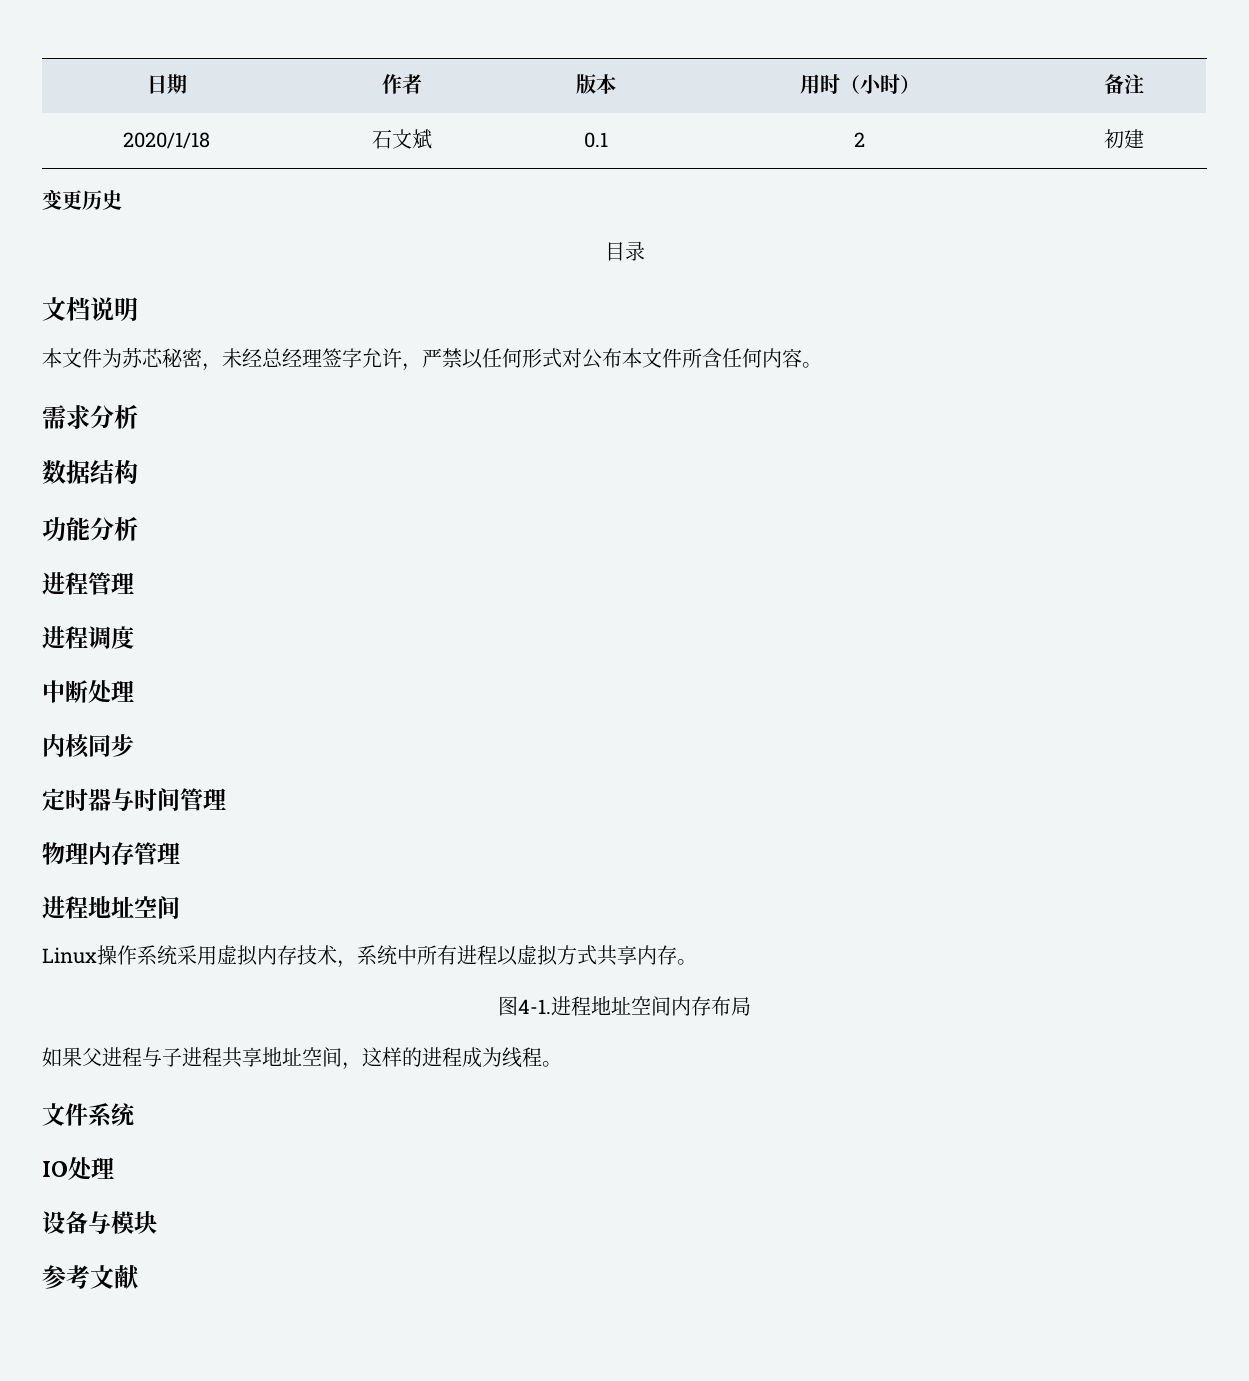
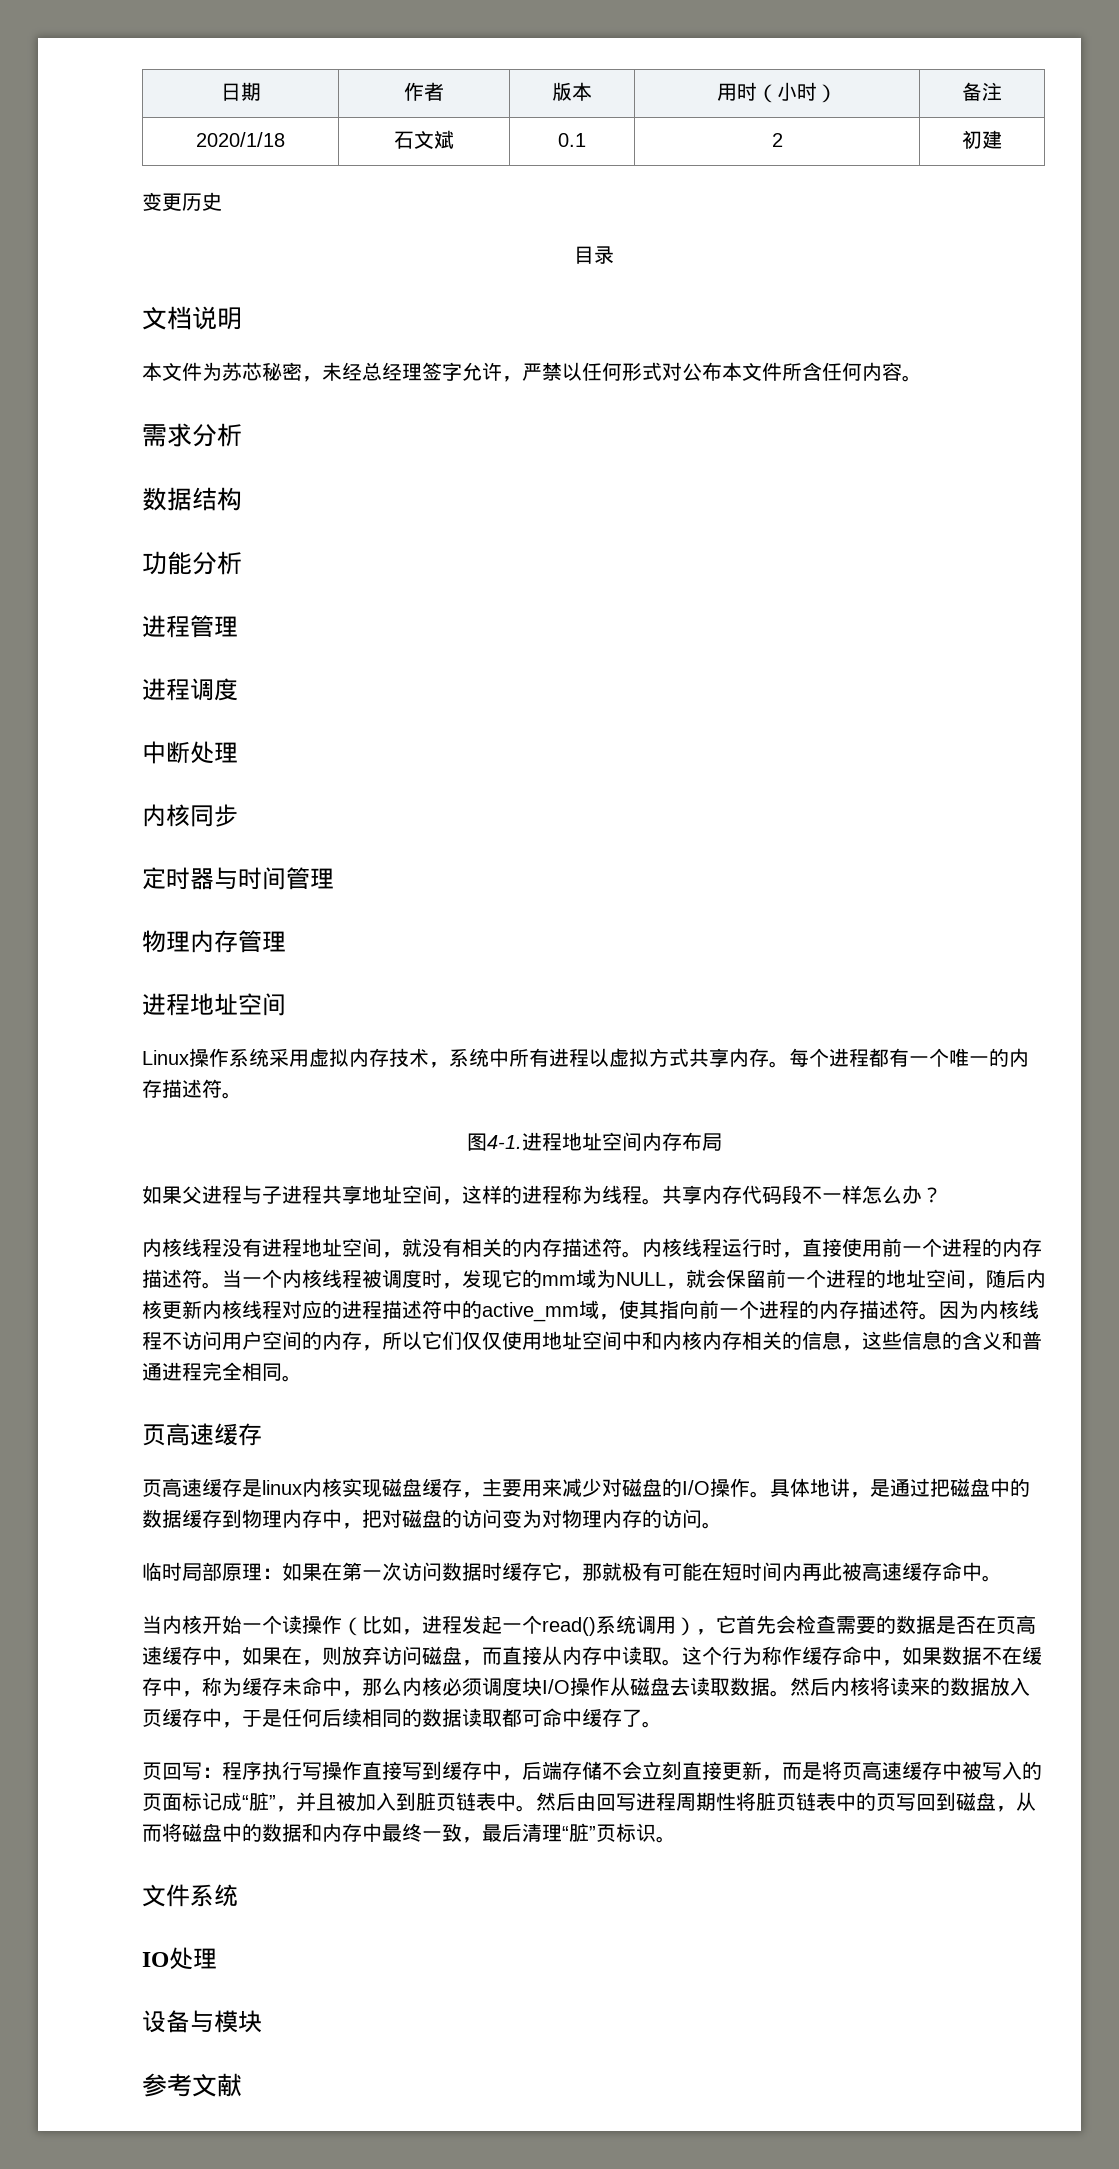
(697, 962) none -> [789,1048,1029,1067] [142,1079,242,1099] 每个进程都有一个唯一的内存描述符。
[462,1047,482,1068] 成 -> [562,1185,582,1204] 称
(562, 1064) none -> [662,1185,942,1204] [142,1238,1042,1258] [142,1269,1046,1289] [142,1300,1039,1322] [142,1331,1042,1351] [142,1362,302,1382] [142,1423,262,1446] [142,1478,1030,1498] [142,1509,722,1529] [142,1562,1002,1582] [142,1615,1036,1636] [142,1646,1042,1666] [142,1677,1030,1697] [142,1708,662,1728] [142,1761,1042,1781] [142,1792,1036,1812] [142,1823,676,1843] 共享内存代码段不一样怎么办？ // 内核线程没有进程地址空间，就没有相关的内存描述符。内核线程运行时，直接使用前一个进程的内存描述符。当一个内核线程被调度时，发现它的mm域为NULL，就会保留前一个进程的地址空间，随后内核更新内核线程对应的进程描述符中的active_mm域，使其指向前一个进程的内存描述符。因为内核线程不访问用户空间的内存，所以它们仅仅使用地址空间中和内核内存相关的信息，这些信息的含义和普通进程完全相同。 // 页高速缓存 // 页高速缓存是linux内核实现磁盘缓存，主要用来减少对磁盘的I/O操作。具体地讲，是通过把磁盘中的数据缓存到物理内存中，把对磁盘的访问变为对物理内存的访问。 // 临时局部原理：如果在第一次访问数据时缓存它，那就极有可能在短时间内再此被高速缓存命中。 // 当内核开始一个读操作（比如，进程发起一个read()系统调用），它首先会检查需要的数据是否在页高速缓存中，如果在，则放弃访问磁盘，而直接从内存中读取。这个行为称作缓存命中，如果数据不在缓存中，称为缓存未命中，那么内核必须调度块I/O操作从磁盘去读取数据。然后内核将读来的数据放入页缓存中，于是任何后续相同的数据读取都可命中缓存了。 // 页回写：程序执行写操作直接写到缓存中，后端存储不会立刻直接更新，而是将页高速缓存中被写入的页面标记成“脏”，并且被加入到脏页链表中。然后由回写进程周期性将脏页链表中的页写回到磁盘，从而将磁盘中的数据和内存中最终一致，最后清理“脏”页标识。

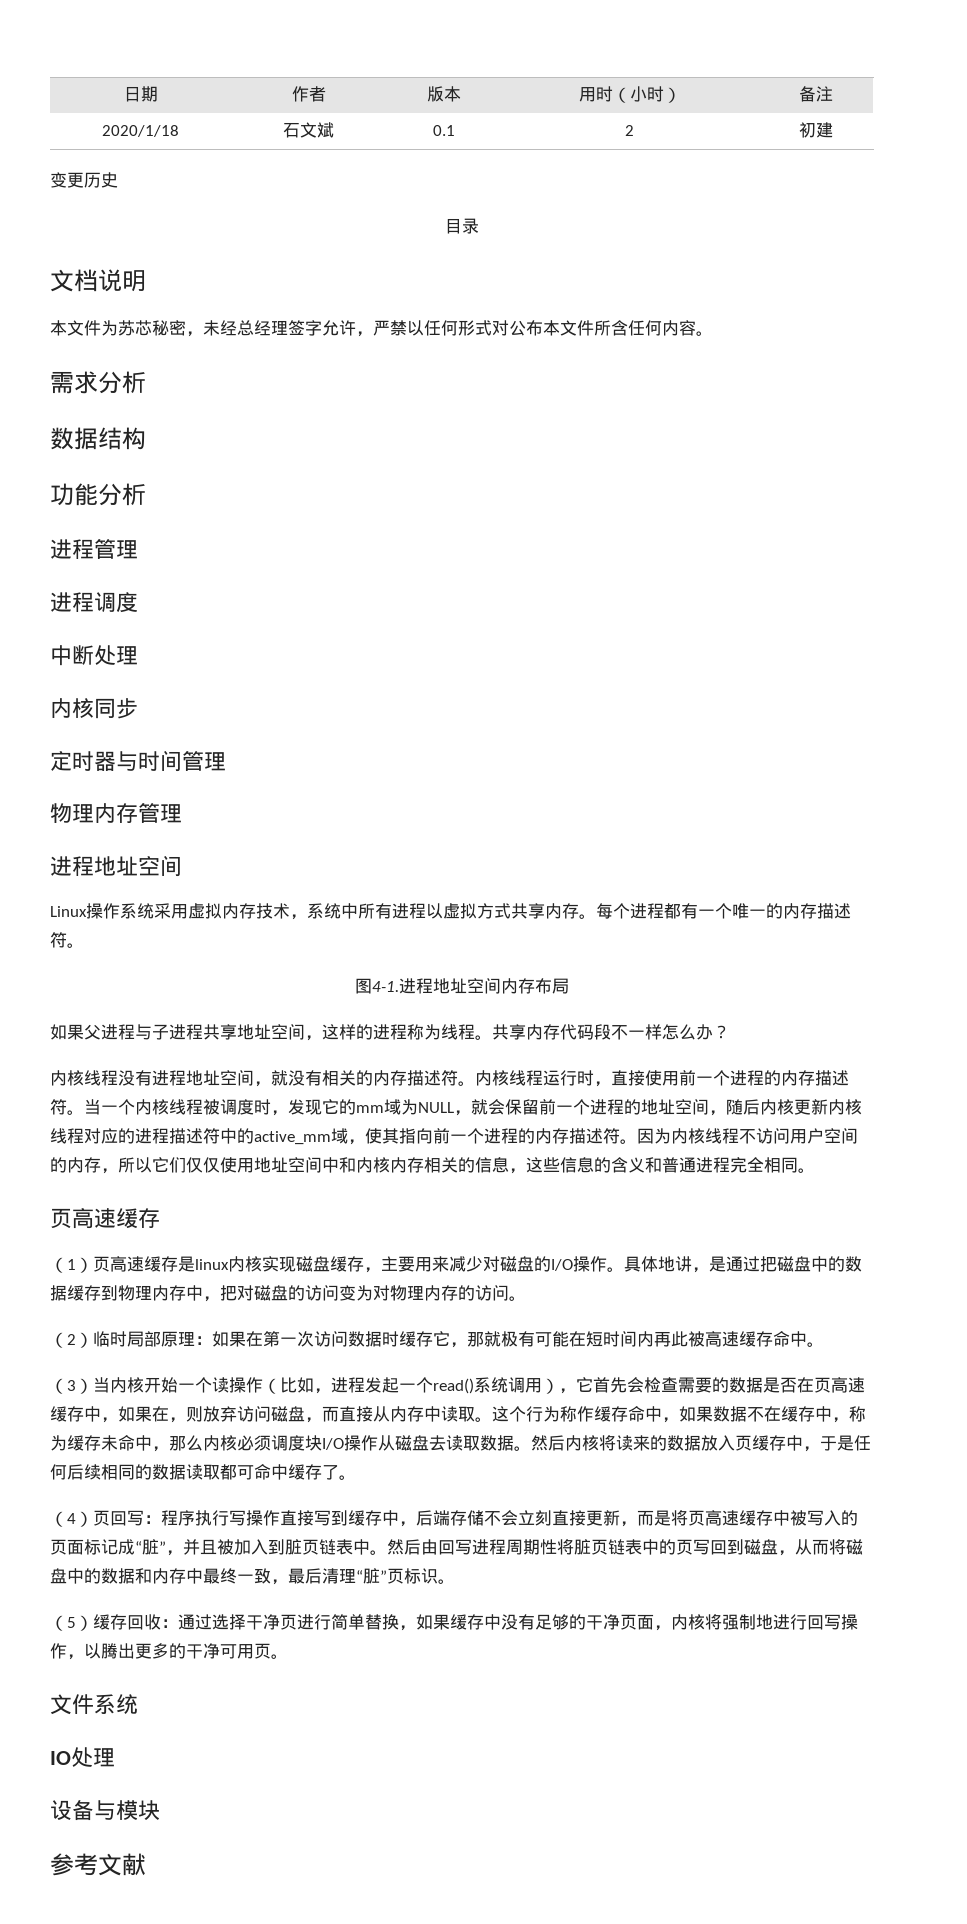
(262, 1434) none -> [50,1257,93,1273] （1）
(722, 1525) none -> [50,1332,93,1348] （2）
(1002, 1578) none -> [50,1378,93,1394] （3）
(662, 1724) none -> [50,1511,93,1527] （4）
(676, 1839) none -> [50,1614,858,1631] [50,1643,288,1660] // （5）缓存回收：通过选择干净页进行简单替换，如果缓存中没有足够的干净页面，内核将强制地进行回写操作，以腾出更多的干净可用页。

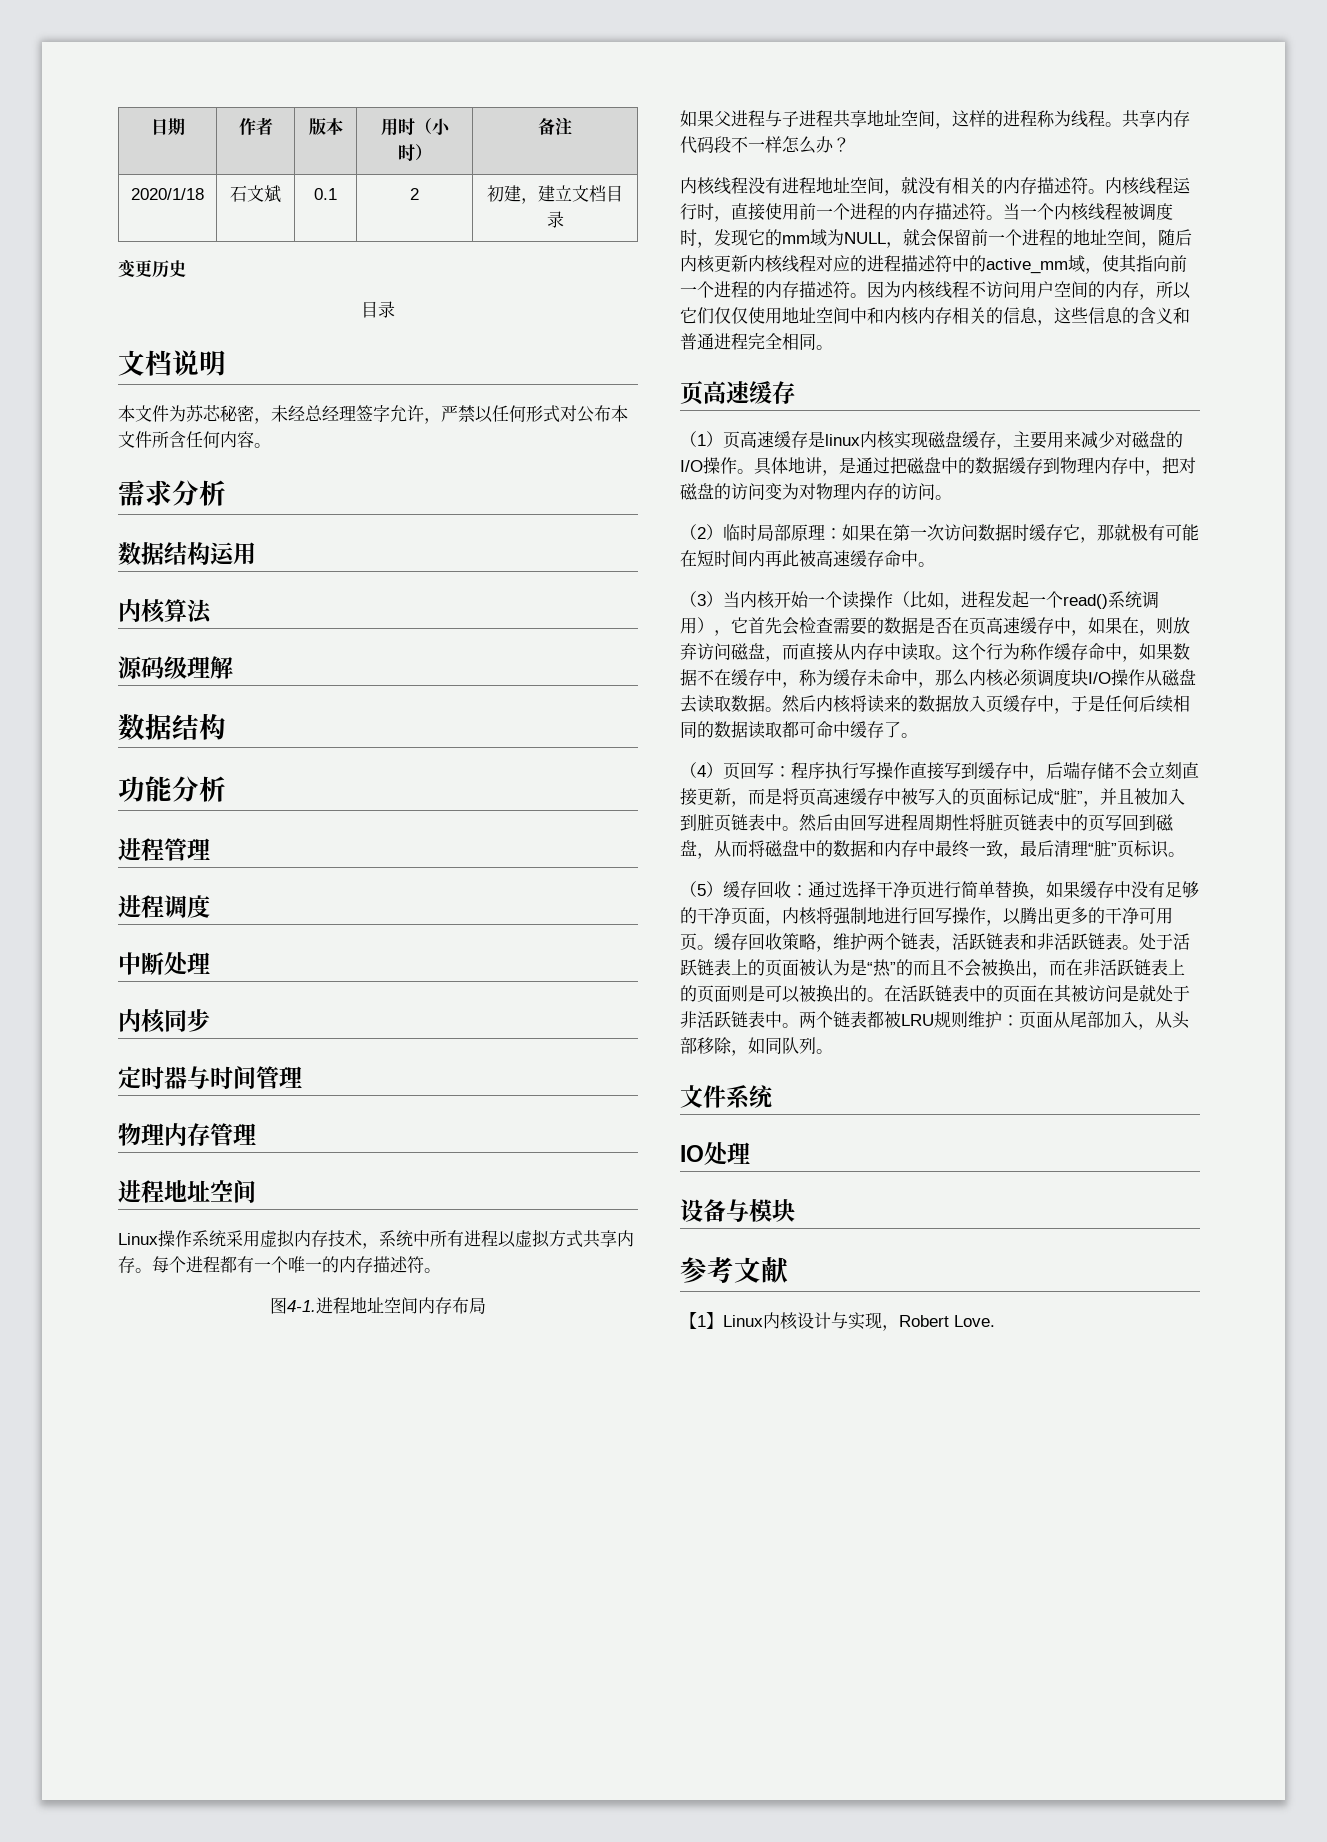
(833, 130) none -> [521,185,623,204] [546,211,564,228] ，建立文档目录
(146, 382) none -> [118,542,256,565] [118,599,212,624] [118,656,233,679] // 数据结构运用 // 内核算法 // 源码级理解
(288, 1656) none -> [714,933,1190,952] [680,959,1185,978] [680,984,1190,1003] [680,1011,1190,1030] [680,1037,833,1056] 缓存回收策略，维护两个链表，活跃链表和非活跃链表。处于活跃链表上的页面被认为是“热”的而且不会被换出，而在非活跃链表上的页面则是可以被换出的。在活跃链表中的页面在其被访问是就处于非活跃链表中。两个链表都被LRU规则维护：页面从尾部加入，从头部移除，如同队列。
(146, 1864) none -> [680,1312,995,1331] // 【1】Linux内核设计与实现，Robert Love.

